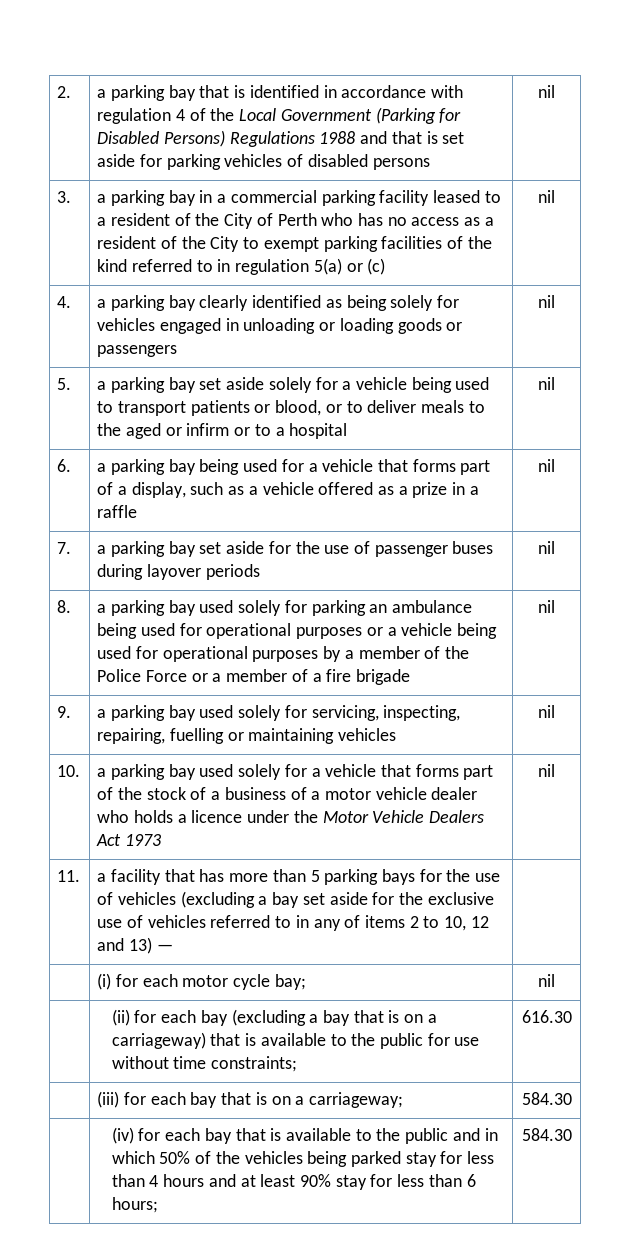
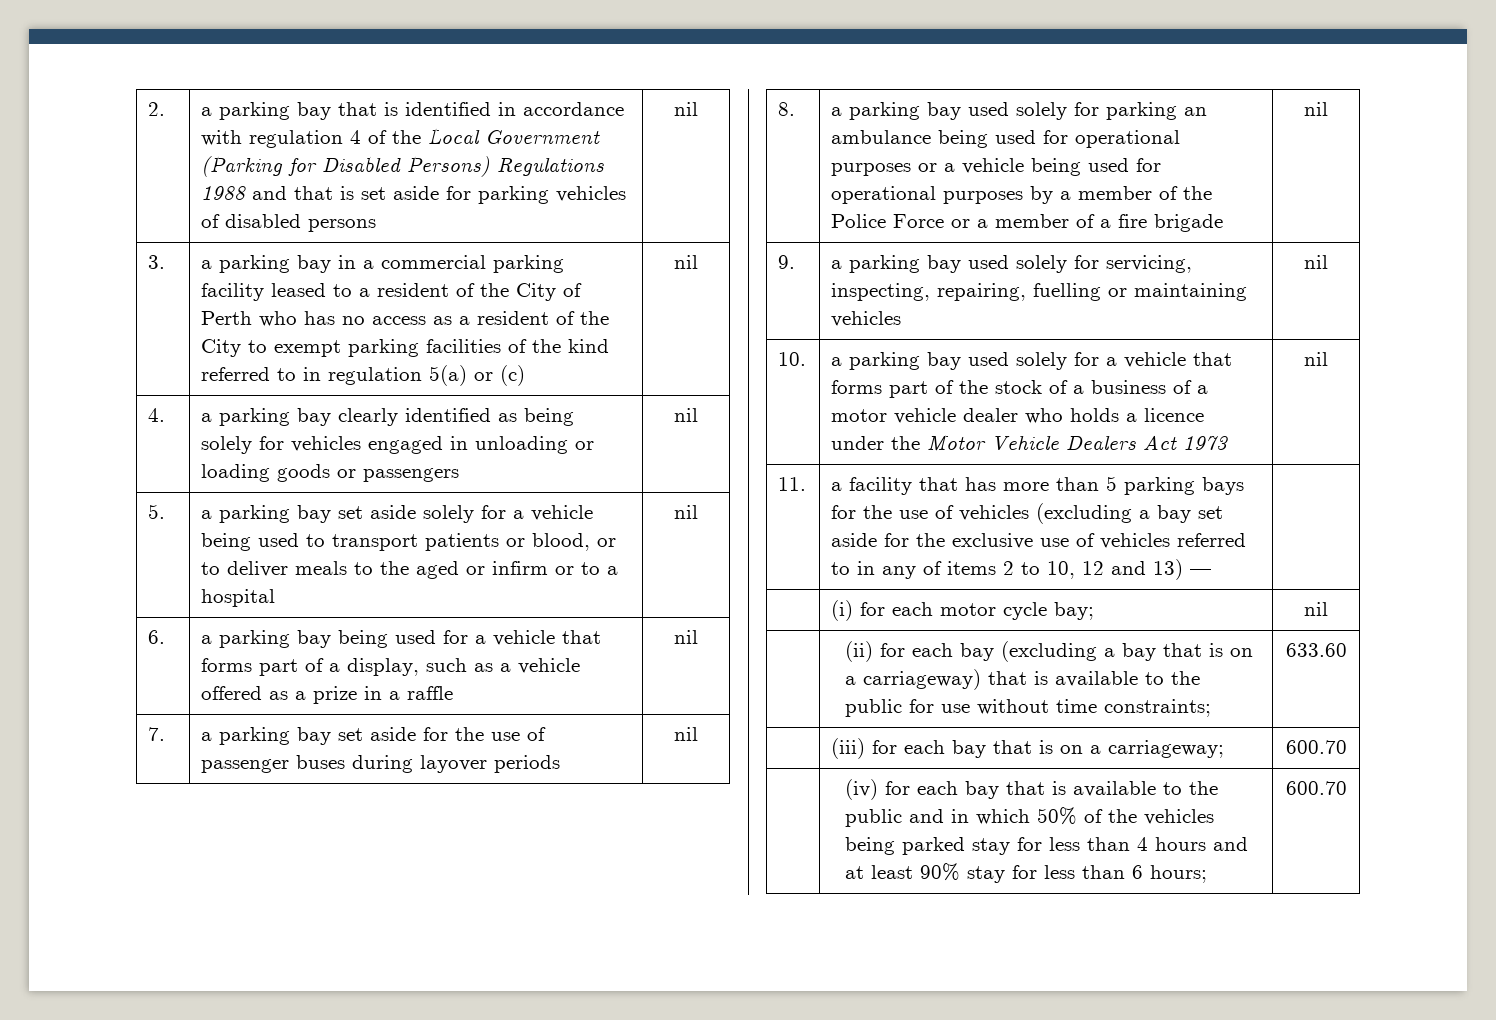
[521,1010,572,1023] 616.30 -> [1285,643,1347,657] 633.60
[521,1092,572,1105] 584.30 -> [1285,740,1347,754] 600.70
[521,1128,572,1141] 584.30 -> [1285,781,1347,795] 600.70

